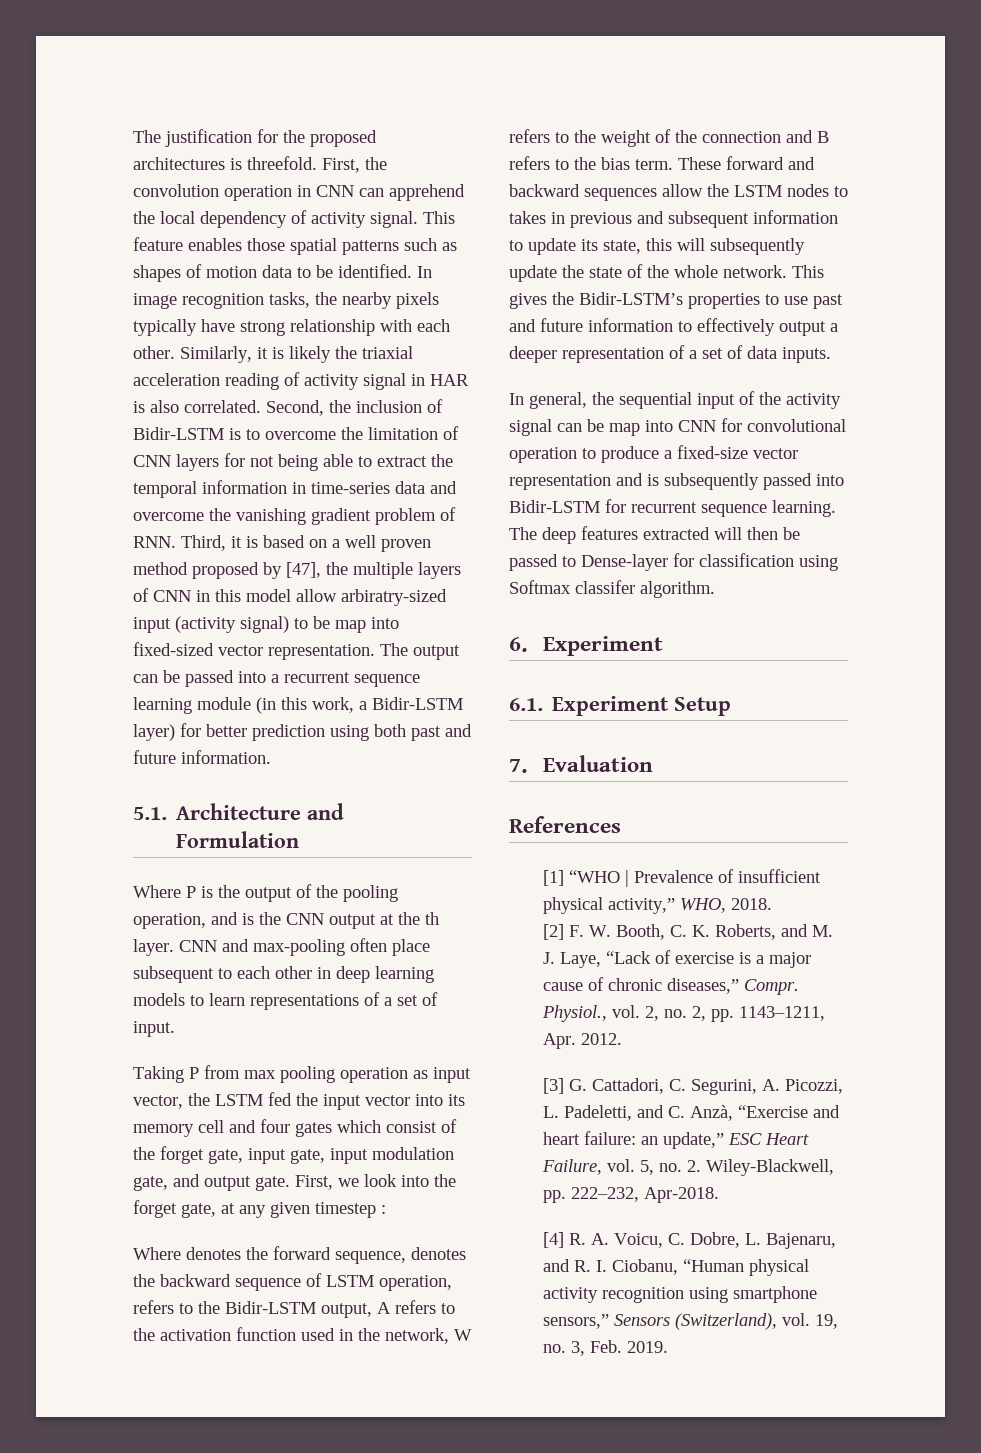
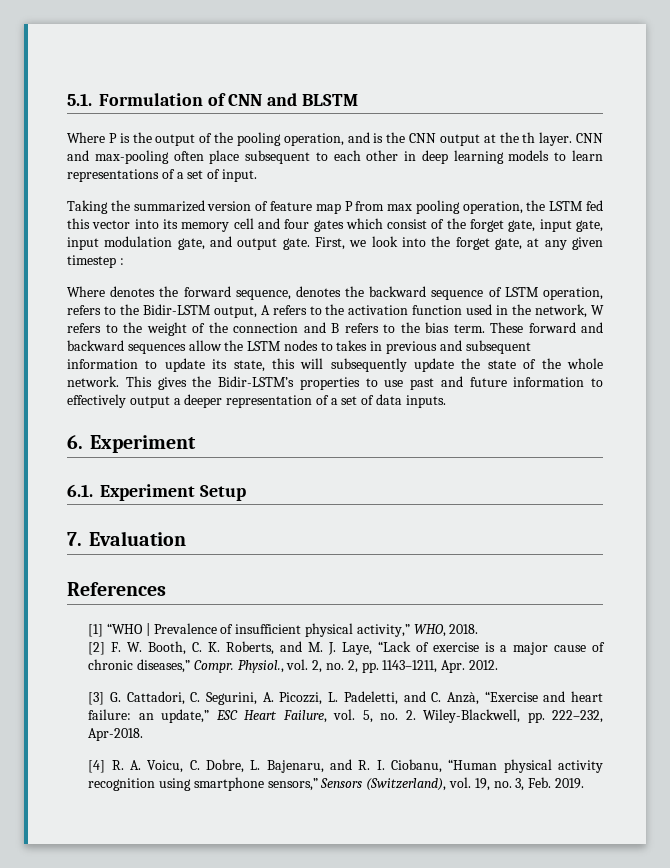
[133,129,377,147] [133,156,387,173] [133,184,465,201] [133,210,455,228] [133,237,457,255] [133,264,432,282] [133,292,439,309] [133,319,450,336] [133,346,413,363] [133,372,469,390] [133,399,443,416] [133,426,459,440] [133,453,453,471] [133,480,457,498] [133,507,456,525] [133,535,431,552] [133,562,461,579] [133,588,447,606] [133,616,399,633] [133,642,460,660] [133,670,420,687] [133,697,463,714] [133,723,472,741] [133,750,271,764] [133,803,345,820] [176,831,300,848] The justification for the proposed architectures is threefold. First, the convolution operation in CNN can apprehend the local dependency of activity signal. This feature enables those spatial patterns such as shapes of motion data to be identified. In image recognition tasks, the nearby pixels typically have strong relationship with each other. Similarly, it is likely the triaxial acceleration reading of activity signal in HAR is also correlated. Second, the inclusion of Bidir-LSTM is to overcome the limitation of CNN layers for not being able to extract the temporal information in time-series data and overcome the vanishing gradient problem of RNN. Third, it is based on a well proven method proposed by [47], the multiple layers of CNN in this model allow arbiratry-sized input (activity signal) to be map into fixed-sized vector representation. The output can be passed into a recurrent sequence learning module (in this work, a Bidir-LSTM layer) for better prediction using both past and future information. // 5.1. Architecture and Formulation -> [67,93,358,106] 5.1. Formulation of CNN and BLSTM
[189,1065,471,1083] [133,1095,183,1109] P from max pooling operation as input vector, -> [110,200,523,214] the summarized version of feature map P from max pooling operation,
[296,1093,361,1110] the input -> [67,218,90,229] this
[509,391,841,409] [509,418,846,436] [509,445,798,463] [509,473,844,490] [509,499,836,517] [509,526,800,544] [509,553,838,571] [509,580,715,598] // In general, the sequential input of the activity signal can be map into CNN for convolutional operation to produce a fixed-size vector representation and is subsequently passed into Bidir-LSTM for recurrent sequence learning. The deep features extracted will then be passed to Dense-layer for classification using Softmax classifer algorithm. -> (446, 401) none

